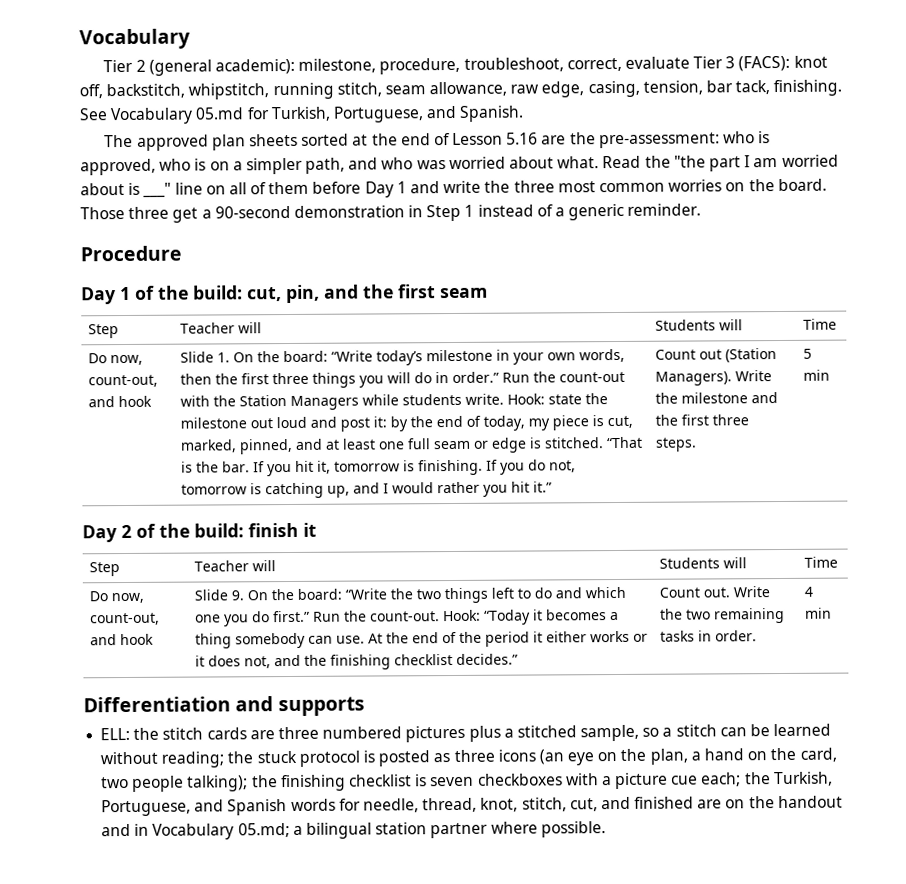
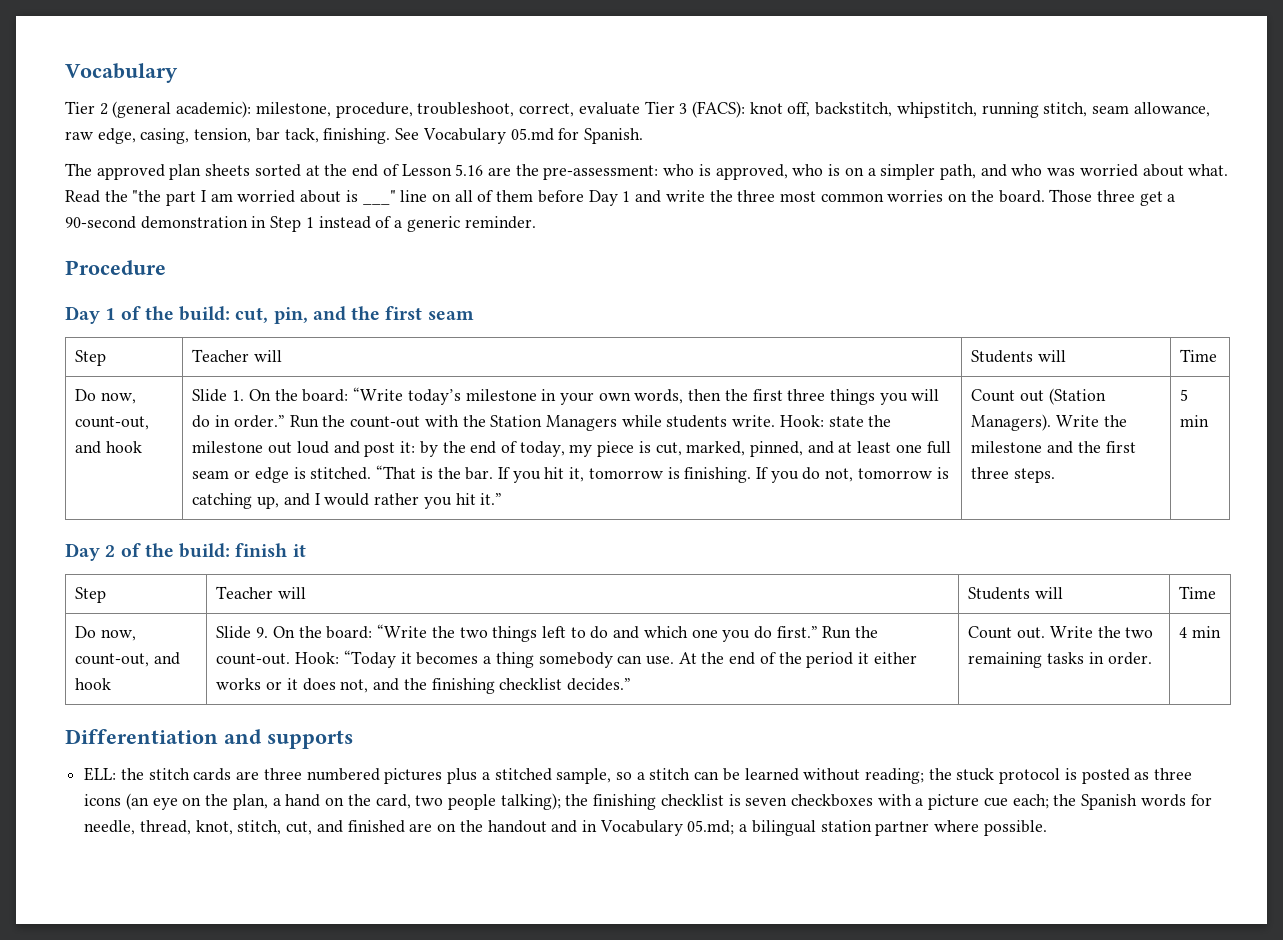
[270,105,458,123] Turkish, Portuguese, and -> (580, 134) none
[773,771,833,787] [101,799,225,817] Turkish, Portuguese, and -> (1077, 800) none

